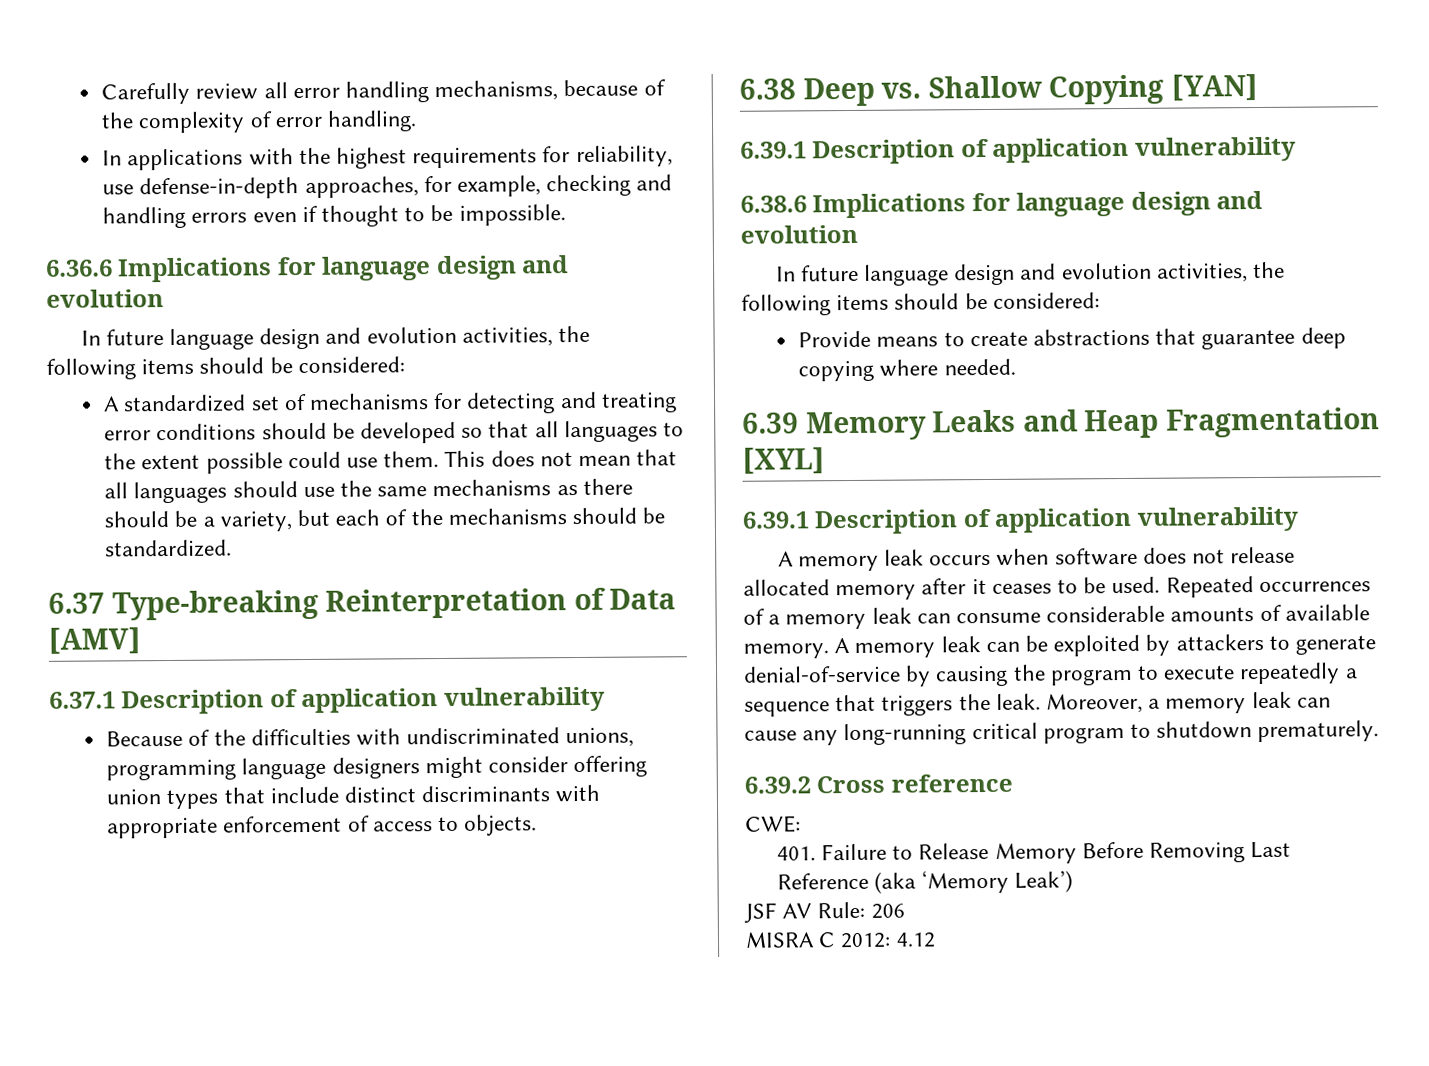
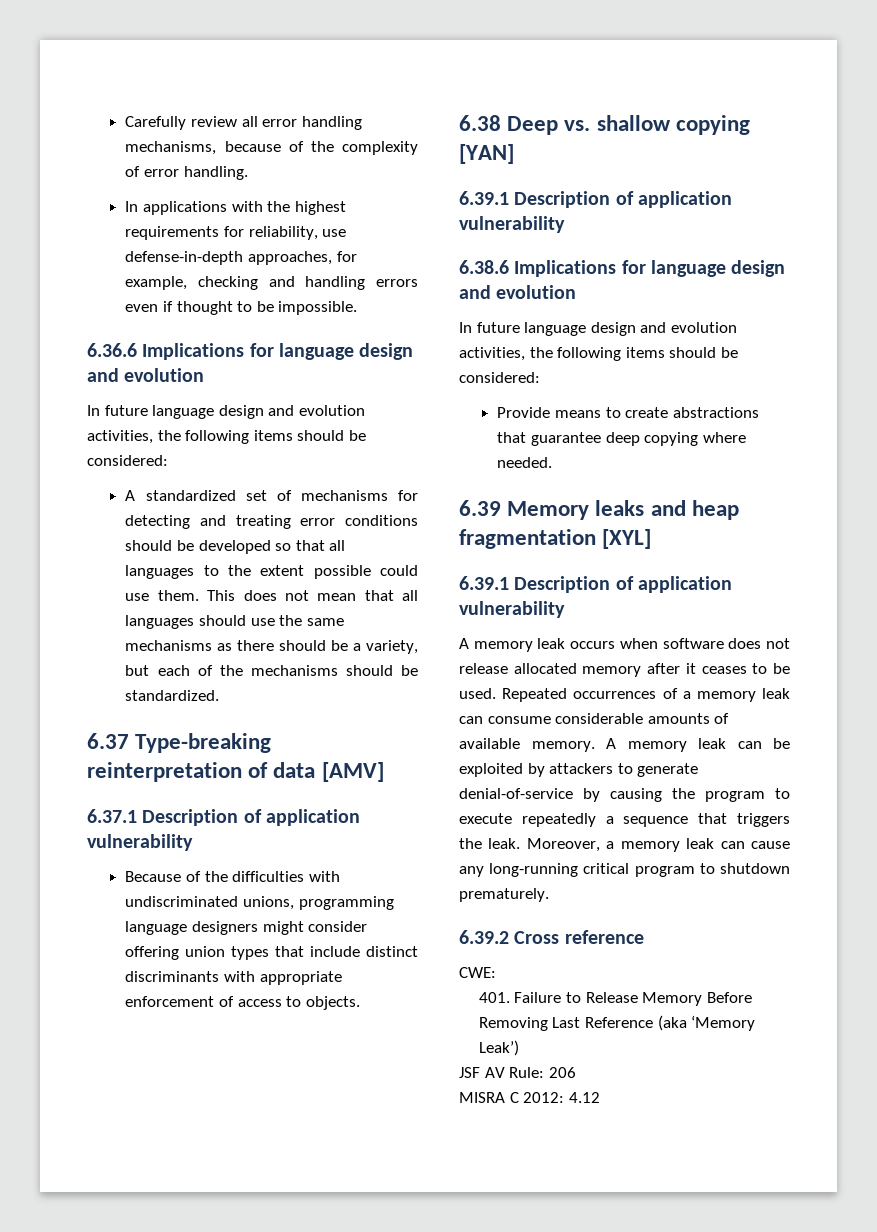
[325,587,677,619] Reinterpretation of Data -> [87,762,316,782] reinterpretation of data
[927,74,1165,105] Shallow Copying -> [596,115,750,135] shallow copying
[932,407,1380,439] Leaks and Heap Fragmentation -> [595,500,739,520] [459,529,596,549] leaks and heap fragmentation

